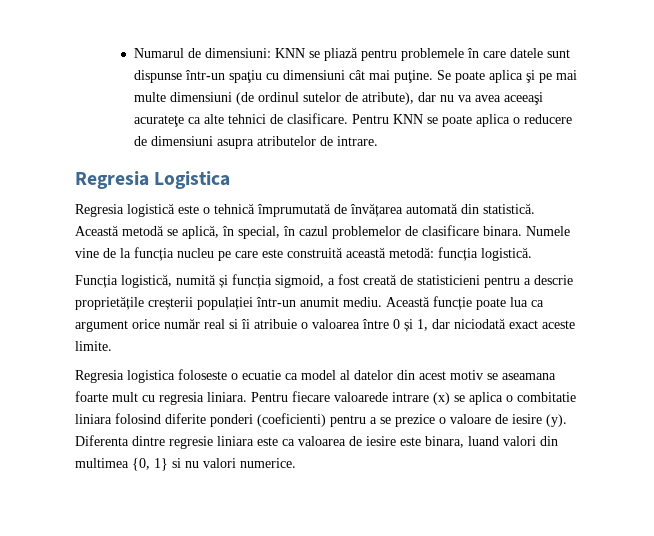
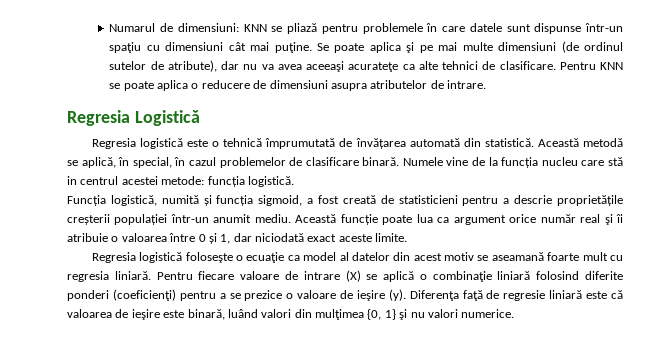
[154,171,231,189] Logistica -> [134,110,200,126] Logistică
[483,226,522,236] binara. -> [362,157,400,166] binară.
[218,247,434,261] pe care este construită această metodă: -> [581,157,623,166] [67,176,205,185] care stă in centrul acestei metode:
[229,319,238,329] si -> [604,214,613,225] şi
[127,369,281,383] logistica foloseste o ecuatie -> [139,252,285,263] logistică foloseşte o ecuaţie
[502,373,556,380] aseamana -> [491,252,544,261] aseamană
[207,392,247,402] liniara. -> [114,271,151,280] liniară.
[334,392,576,405] [75,414,112,424] valoarede intrare (x) se aplica o combitatie liniara -> [240,270,531,282] valoare de intrare (X) se aplică o combinaţie liniară
[257,413,326,427] (coeficienti) -> [112,289,176,301] (coeficienţi)
[512,414,567,427] [75,435,499,449] iesire (y). Diferenta dintre regresie liniara este ca valoarea de iesire este binara, luand -> [356,289,623,301] [67,309,258,320] ieşire (y). Diferenţa faţă de regresie liniară este că valoarea de ieşire este binară, luând
[75,458,129,468] multimea -> [315,309,364,320] mulţimea
[172,458,181,468] si -> [399,309,408,320] şi

